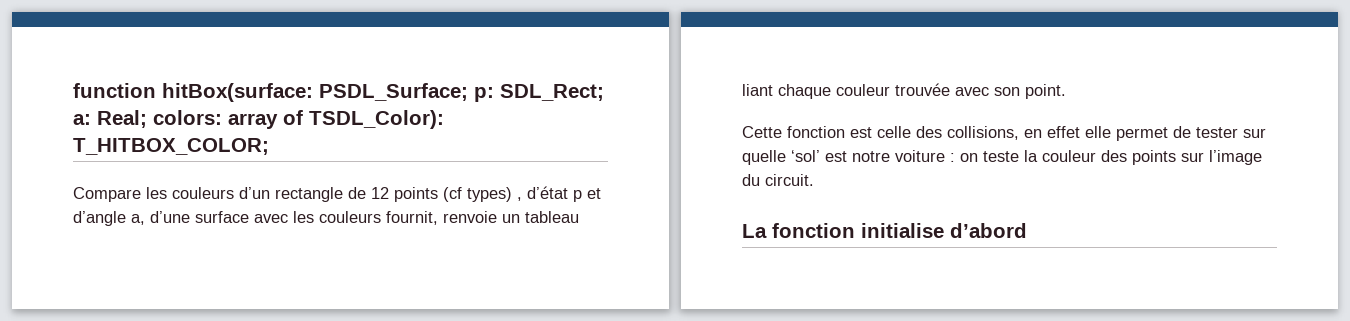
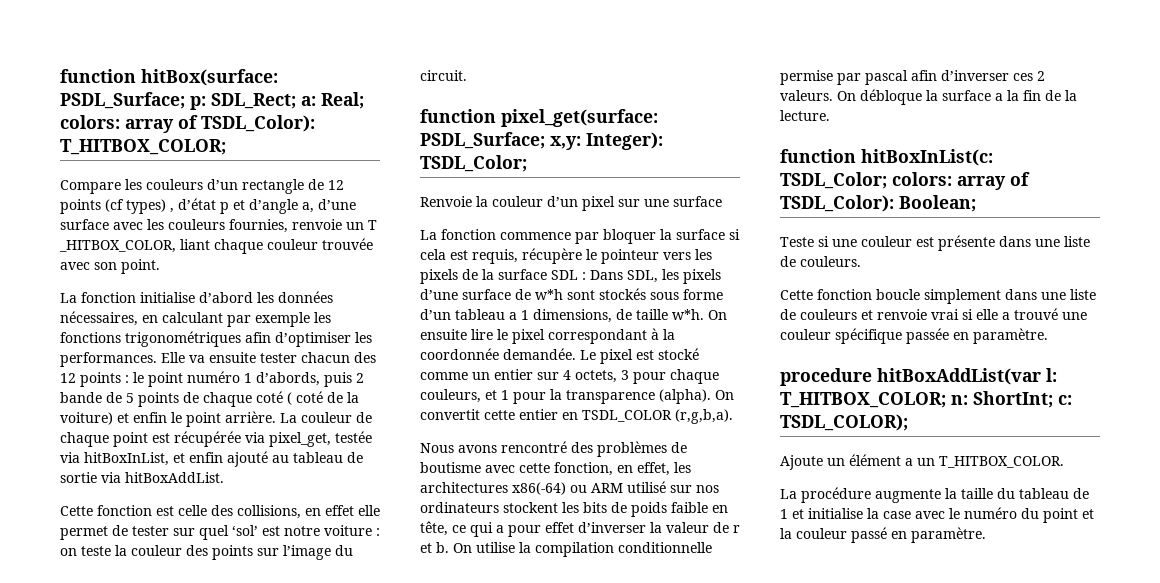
[386,211,438,225] fournit, -> [229,219,288,233] fournies,
[525,211,579,223] tableau -> [368,220,377,230] [59,240,176,253] T _HITBOX_COLOR,
(1066, 91) none -> [60,291,333,303] [60,311,331,327] [60,331,372,347] [60,352,376,367] [60,371,364,387] [60,391,359,407] [60,411,372,427] [60,431,372,447] [60,451,363,467] [60,472,224,483] // La fonction initialise d’abord les données nécessaires, en calculant par exemple les fonctions trigonométriques afin d’optimiser les performances. Elle va ensuite tester chacun des 12 points : le point numéro 1 d’abords, puis 2 bande de 5 points de chaque coté ( coté de la voiture) et enfin le point arrière. La couleur de chaque point est récupérée via pixel_get, testée via hitBoxInList, et enfin ajouté au tableau de sortie via hitBoxAddList.
[742,150,786,165] quelle -> [199,525,229,540] quel
[742,223,1027,238] La fonction initialise d’abord -> [420,109,658,127] [420,132,663,150] [420,155,527,172] [420,196,722,211] [420,229,740,244] [420,248,712,264] [420,269,721,284] [420,288,723,300] [420,309,727,323] [420,328,675,344] [420,348,699,364] [420,369,719,384] [420,389,734,404] [420,409,733,424] [420,441,687,457] [420,462,691,476] [420,481,719,495] [420,502,728,517] [420,521,740,537] [420,542,712,557] [780,70,1045,85] [780,89,1077,105] [780,110,830,121] [780,149,993,166] [780,172,1030,190] [780,195,976,212] [780,235,1090,251] [780,256,861,267] [780,289,1096,304] [780,308,1087,320] [780,328,1048,344] [780,368,1057,386] [780,391,1072,408] [780,414,908,431] [780,454,1064,470] [780,487,1089,503] [780,507,1094,523] [780,527,986,543] function pixel_get(surface: PSDL_Surface; x,y: Integer): TSDL_Color; // Renvoie la couleur d’un pixel sur une surface // La fonction commence par bloquer la surface si cela est requis, récupère le pointeur vers les pixels de la surface SDL : Dans SDL, les pixels d’une surface de w*h sont stockés sous forme d’un tableau a 1 dimensions, de taille w*h. On ensuite lire le pixel correspondant à la coordonnée demandée. Le pixel est stocké comme un entier sur 4 octets, 3 pour chaque couleurs, et 1 pour la transparence (alpha). On convertit cette entier en TSDL_COLOR (r,g,b,a). // Nous avons rencontré des problèmes de boutisme avec cette fonction, en effet, les architectures x86(-64) ou ARM utilisé sur nos ordinateurs stockent les bits de poids faible en tête, ce qui a pour effet d’inverser la valeur de r et b. On utilise la compilation conditionnelle permise par pascal afin d’inverser ces 2 valeurs. On débloque la surface a la fin de la lecture. // function hitBoxInList(c: TSDL_Color; colors: array of TSDL_Color): Boolean; // Teste si une couleur est présente dans une liste de couleurs. // Cette fonction boucle simplement dans une liste de couleurs et renvoie vrai si elle a trouvé une couleur spécifique passée en paramètre. // procedure hitBoxAddList(var l: T_HITBOX_COLOR; n: ShortInt; c: TSDL_COLOR); // Ajoute un élément a un T_HITBOX_COLOR. // La procédure augmente la taille du tableau de 1 et initialise la case avec le numéro du point et la couleur passé en paramètre.

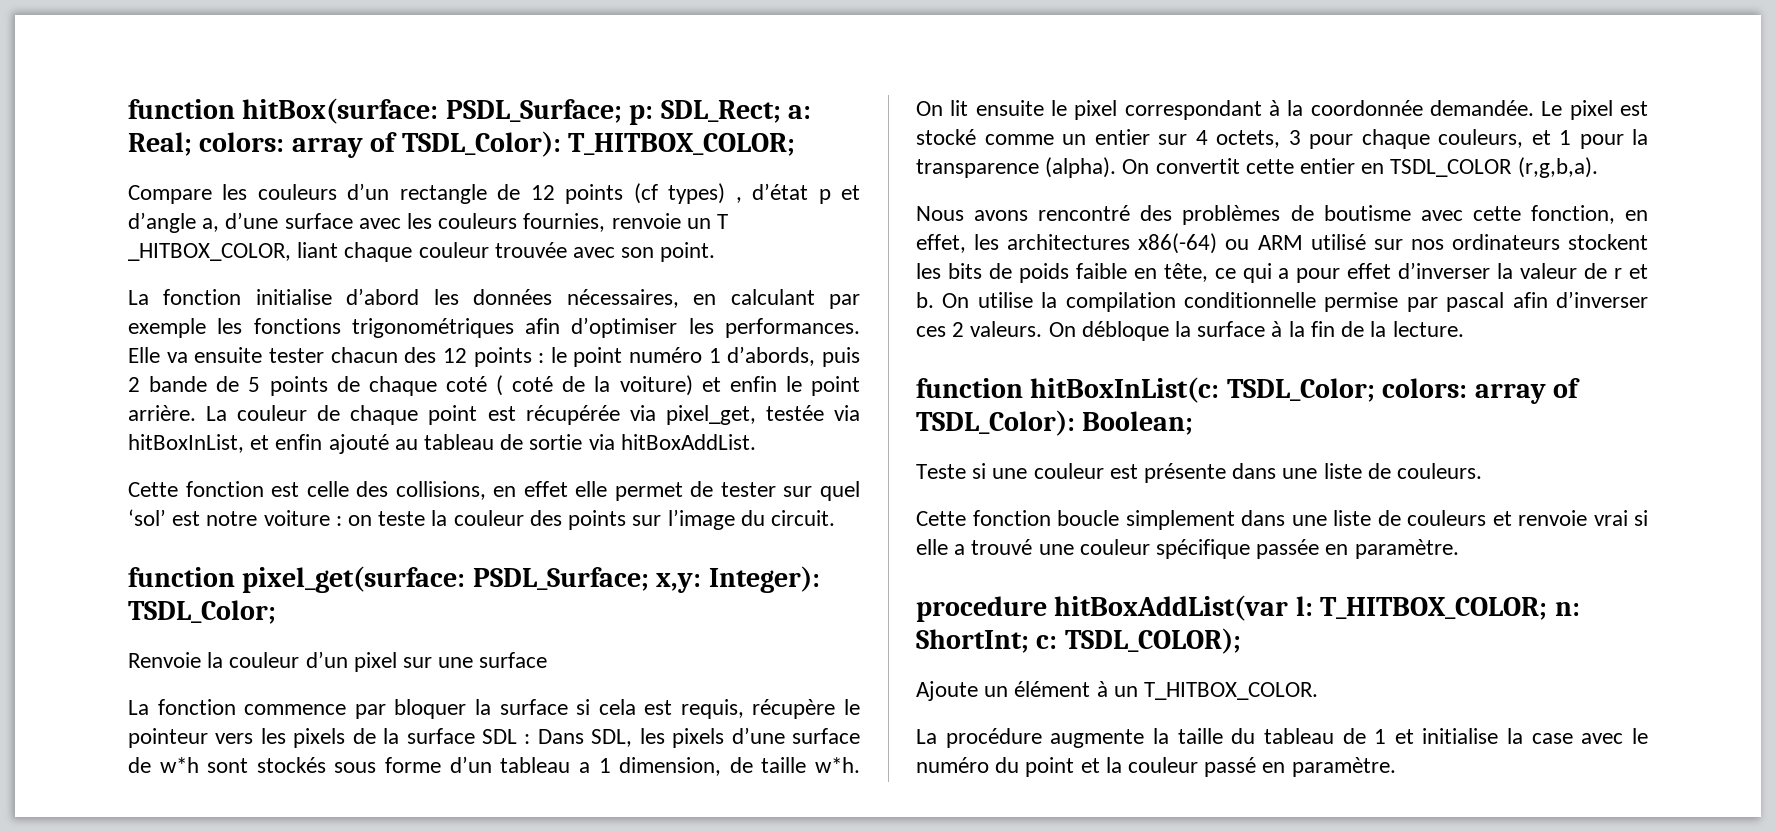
[533,309,612,323] dimensions, -> [619,757,722,776] dimension,
[420,329,493,340] ensuite lire -> [950,100,1044,116] lit ensuite
[995,93,1003,101] a -> [1271,321,1283,337] à
[905,458,913,466] a -> [1096,681,1108,697] à

